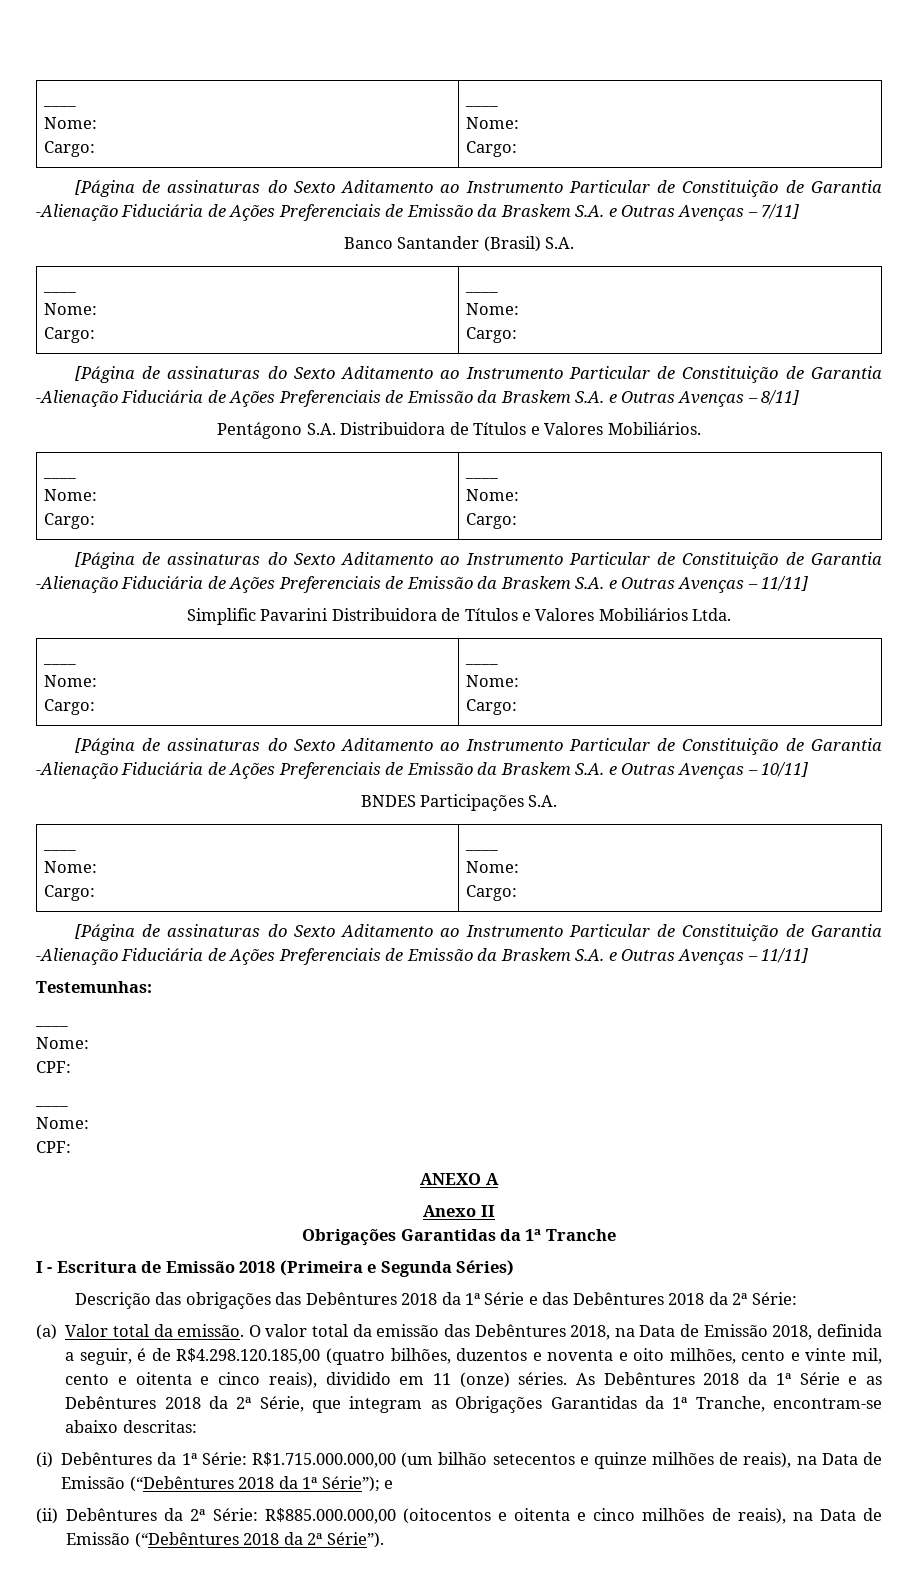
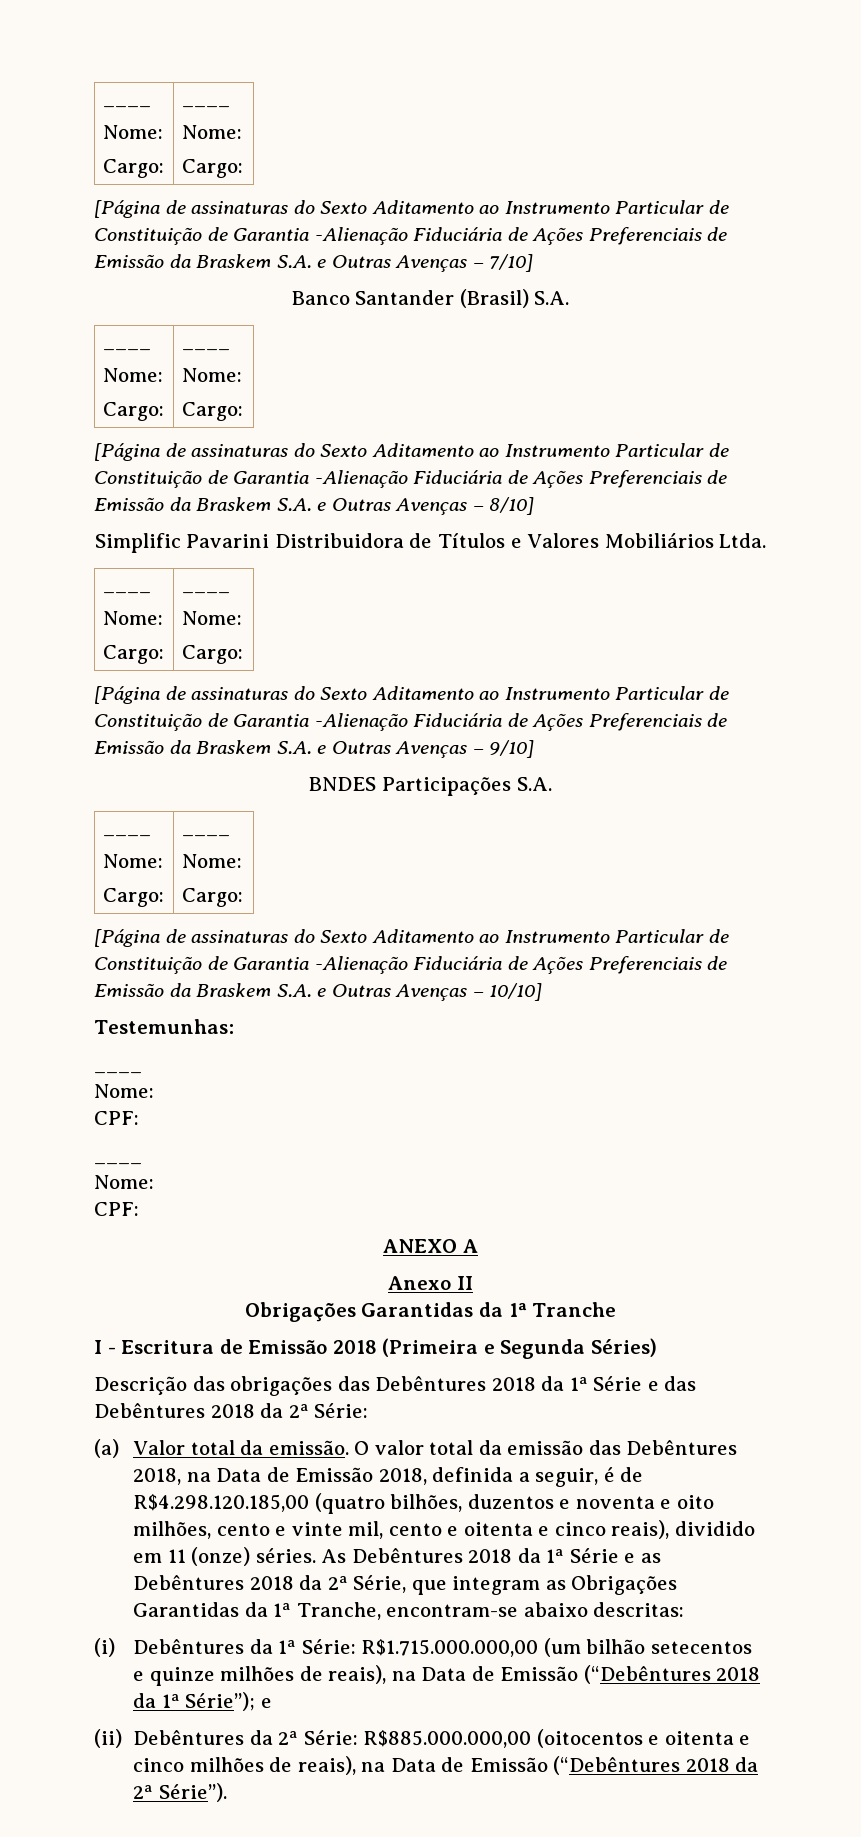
[761,204,800,219] 7/11] -> [489,254,534,272] 7/10]
[761,390,800,405] [217,422,701,439] [43,477,77,479] [44,489,98,501] [44,513,96,529] [465,477,499,479] [466,489,520,501] [466,513,518,529] [74,552,882,569] [36,576,809,593] 8/11] // Pentágono S.A. Distribuidora de Títulos e Valores Mobiliários. // ____ // Nome: // Cargo: | ____ // Nome: // Cargo: // [Página de assinaturas do Sexto Aditamento ao Instrumento Particular de Constituição de Garantia -Alienação Fiduciária de Ações Preferenciais de Emissão da Braskem S.A. e Outras Avenças – 11/11] -> [489,497,535,515] 8/10]
[761,762,809,777] 10/11] -> [489,740,535,758] 9/10]
[761,948,809,963] 11/11] -> [489,983,543,1001] 10/10]

